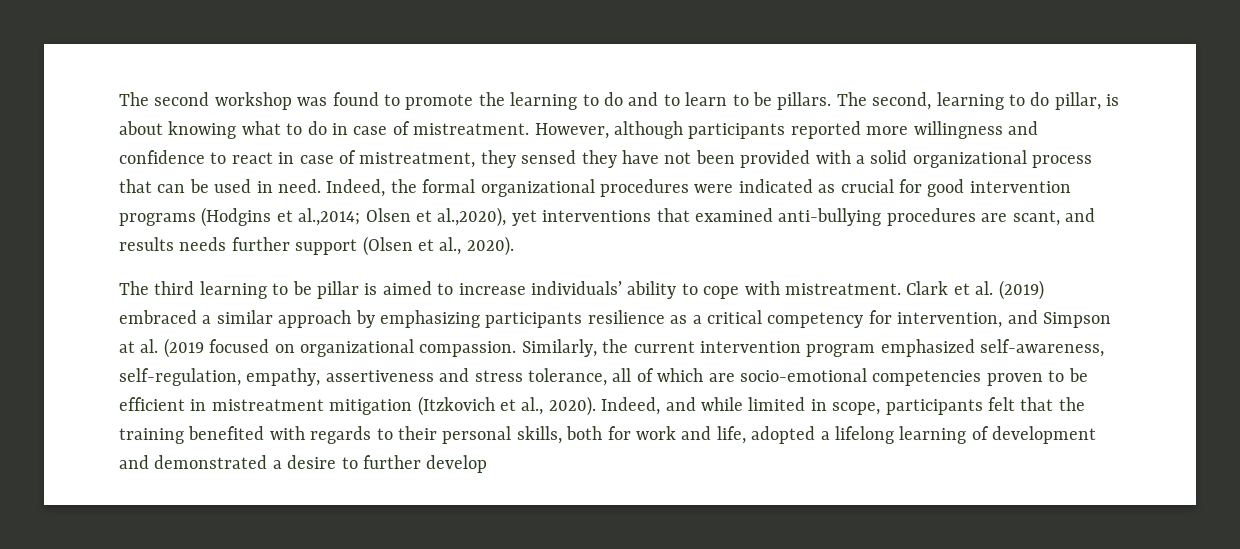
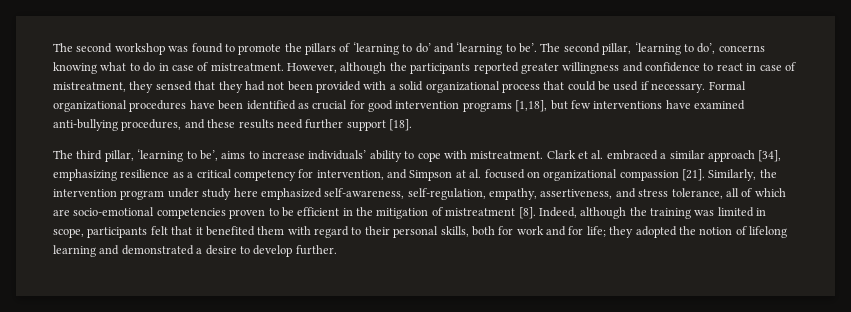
[510,92,1120,110] [119,121,163,135] learning to do and to learn to be pillars. The second, learning to do pillar, is about -> [305,42,765,55] pillars of ‘learning to do’ and ‘learning to be’. The second pillar, ‘learning to do’, concerns
(683, 130) none -> [389,62,407,71] the
[866,126,909,135] more -> [520,63,559,74] greater
[581,150,659,168] they have -> [194,81,265,93] that they had
[157,184,186,193] can -> [567,81,596,91] could
[256,179,813,197] in need. Indeed, the formal organizational procedures were indicated -> [640,81,746,93] [53,100,296,112] if necessary. Formal organizational procedures have been identified
[201,207,1095,227] [119,236,514,256] [119,281,432,299] (Hodgins et al.,2014; Olsen et al.,2020), yet interventions that examined anti-bullying procedures are scant, and results needs further support (Olsen et al., 2020). // The third learning to be pillar is aimed -> [515,100,745,112] [53,119,412,131] [53,149,246,162] [1,18], but few interventions have examined anti-bullying procedures, and these results need further support [18]. // The third pillar, ‘learning to be’, aims
[998,280,1044,300] (2019) -> (604, 154) none
[355,310,583,328] by emphasizing participants -> [758,150,782,162] [53,169,117,181] [34], emphasizing
[163,338,204,358] (2019 -> (482, 173) none
[419,341,517,357] compassion. -> [619,169,705,181] compassion [21].
[633,341,695,353] current -> (777, 173) none
(876, 350) none -> [167,188,258,200] under study here
[325,370,434,382] assertiveness -> [540,189,613,199] assertiveness,
[211,396,743,416] mistreatment mitigation (Itzkovich et al., 2020). Indeed, and while -> [356,207,715,219] the mitigation of mistreatment [8]. Indeed, although the training was
[1058,397,1085,411] [119,426,372,444] the training benefited with regards -> [195,226,349,238] it benefited them with regard
[716,426,1097,444] life, adopted a lifelong learning of development -> [568,226,787,238] [53,245,96,257] for life; they adopted the notion of lifelong learning
[363,455,488,473] further develop -> [253,245,337,257] develop further.

